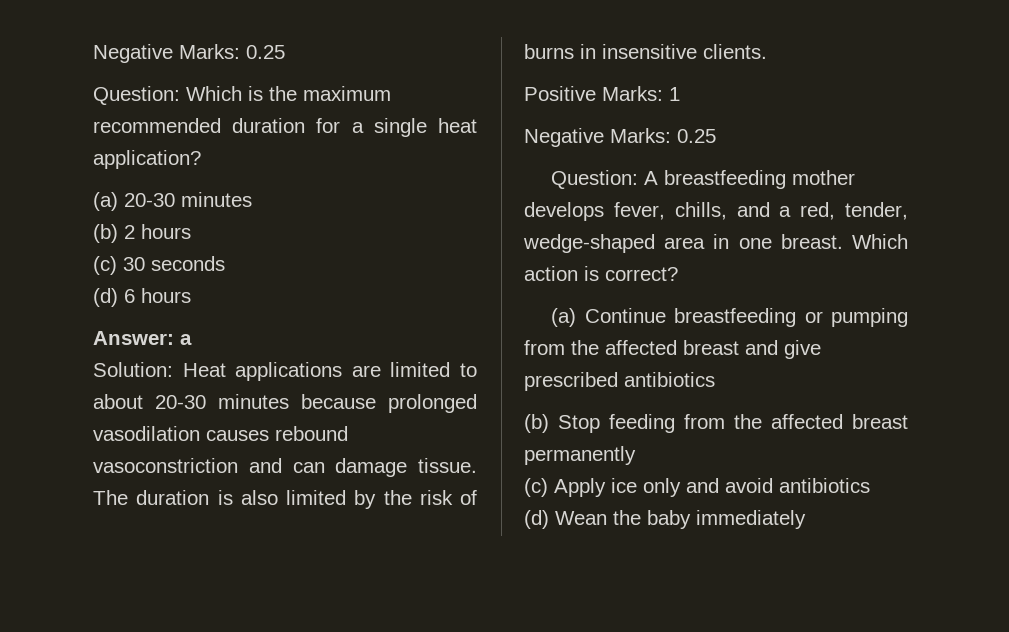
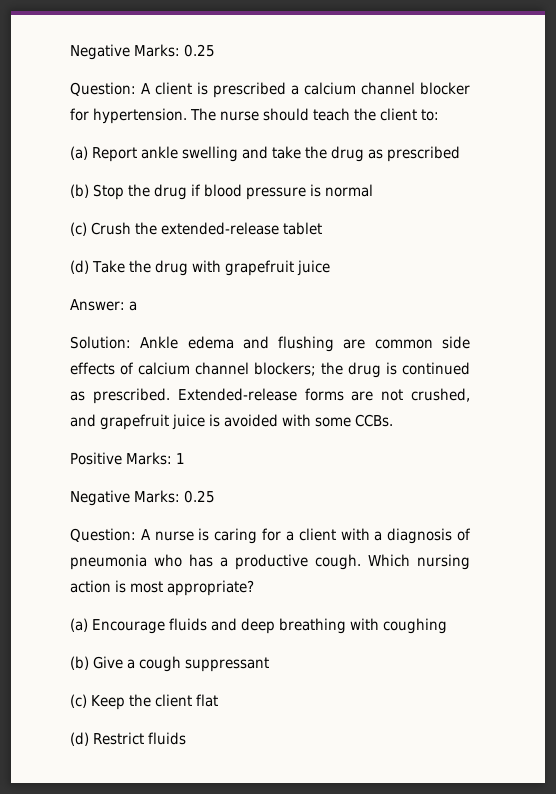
[93,44,285,63] [93,86,391,105] [93,118,477,137] [93,150,201,169] [93,192,252,211] [93,224,191,243] [93,256,225,275] [93,288,191,307] [93,331,192,345] [93,362,478,381] [93,394,477,413] [93,426,348,441] [93,458,477,477] [93,490,477,509] [524,44,767,59] Negative Marks: 0.25 // Question: Which is the maximum recommended duration for a single heat application? // (a) 20-30 minutes // (b) 2 hours // (c) 30 seconds // (d) 6 hours // Answer: a // Solution: Heat applications are limited to about 20-30 minutes because prolonged vasodilation causes rebound vasoconstriction and can damage tissue. The duration is also limited by the risk of burns in insensitive clients. -> [70,44,216,60] [70,82,470,98] [70,108,440,124] [70,146,461,162] [70,184,374,200] [70,222,323,236] [70,260,331,276] [70,299,138,311] [70,336,470,352] [70,362,470,378] [70,388,470,404] [70,414,394,430] Negative Marks: 0.25 // Question: A client is prescribed a calcium channel blocker for hypertension. The nurse should teach the client to: // (a) Report ankle swelling and take the drug as prescribed // (b) Stop the drug if blood pressure is normal // (c) Crush the extended-release tablet // (d) Take the drug with grapefruit juice // Answer: a // Solution: Ankle edema and flushing are common side effects of calcium channel blockers; the drug is continued as prescribed. Extended-release forms are not crushed, and grapefruit juice is avoided with some CCBs.
[664,170,856,189] [524,202,908,221] [523,234,908,253] [524,266,678,281] [551,308,908,327] [524,340,821,359] [524,372,715,391] [524,414,908,433] [524,446,636,465] [524,478,870,497] [524,510,806,529] breastfeeding mother develops fever, chills, and a red, tender, wedge-shaped area in one breast. Which action is correct? // (a) Continue breastfeeding or pumping from the affected breast and give prescribed antibiotics // (b) Stop feeding from the affected breast permanently // (c) Apply ice only and avoid antibiotics // (d) Wean the baby immediately -> [154,528,471,544] [70,554,470,570] [70,580,255,596] [70,618,448,634] [70,656,270,672] [70,694,219,710] [70,732,187,746] nurse is caring for a client with a diagnosis of pneumonia who has a productive cough. Which nursing action is most appropriate? // (a) Encourage fluids and deep breathing with coughing // (b) Give a cough suppressant // (c) Keep the client flat // (d) Restrict fluids

